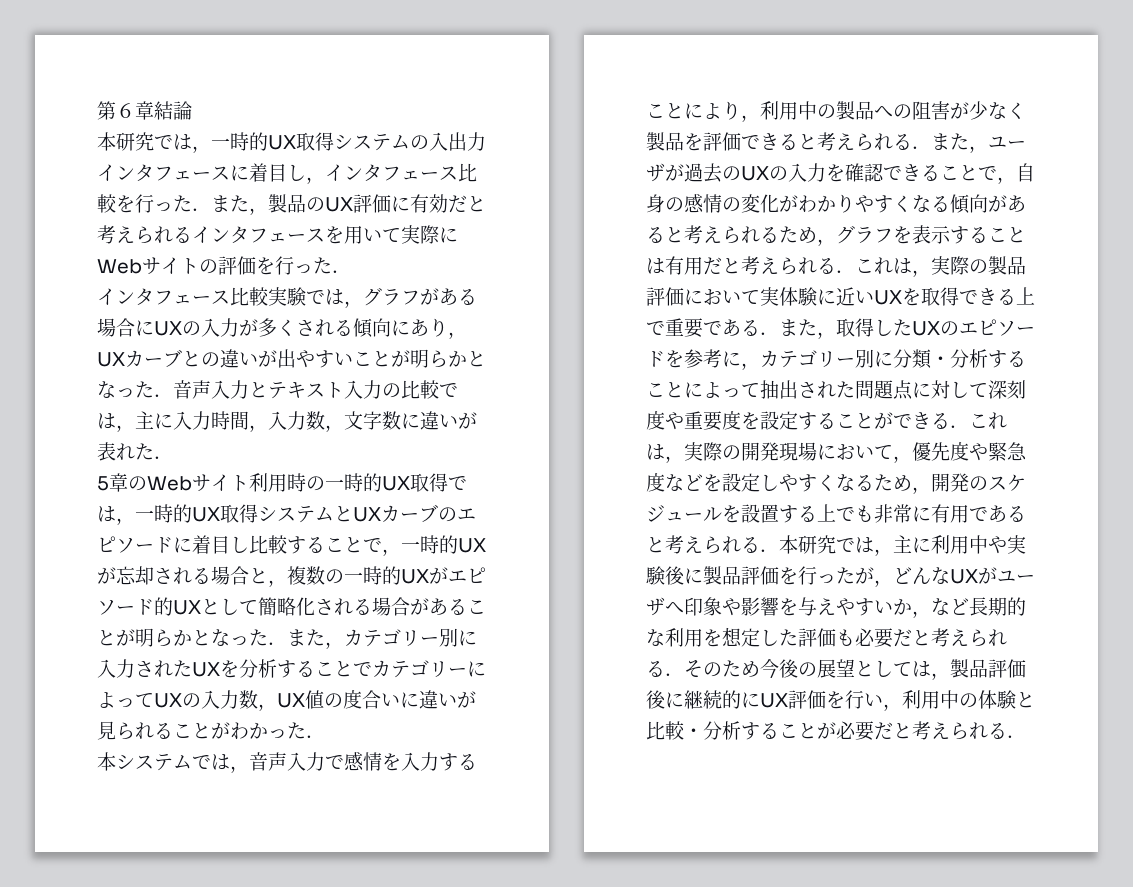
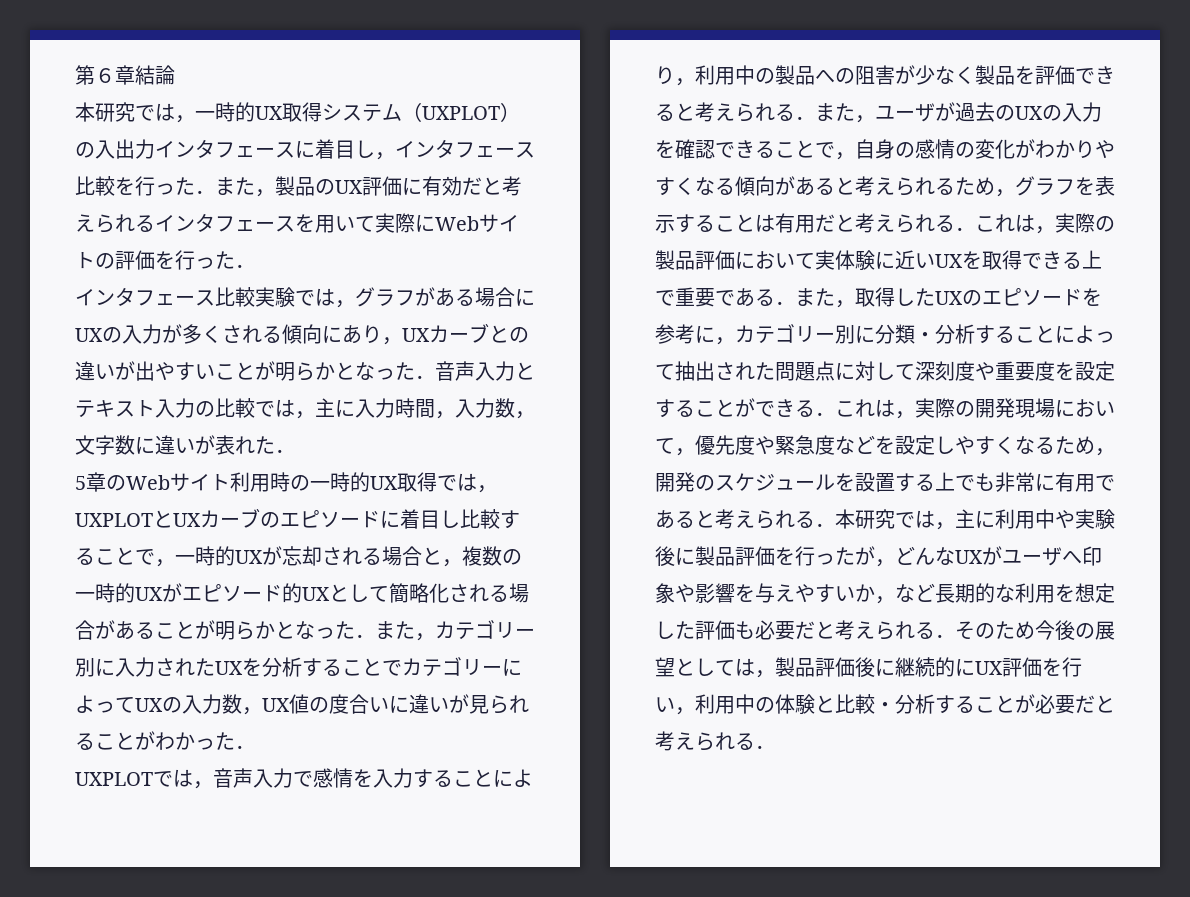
(410, 142) none -> [402,102,520,122] （UXPLOT）
[135,504,334,523] 一時的UX取得システム -> [75,513,153,527] UXPLOT
[97,752,192,771] 本システム -> [75,772,153,786] UXPLOT

